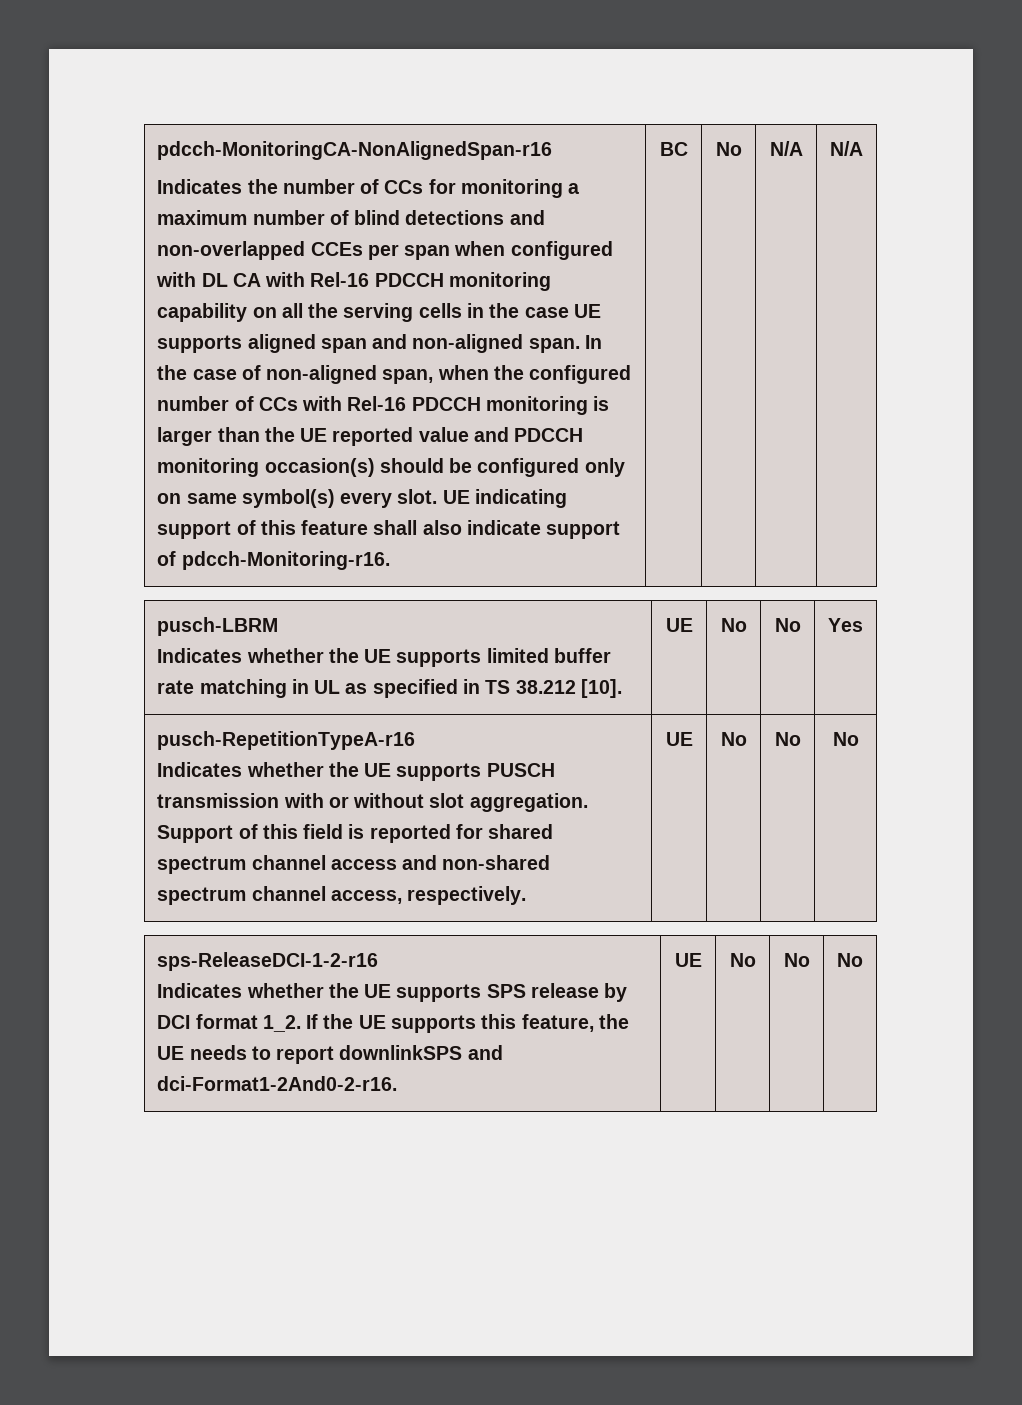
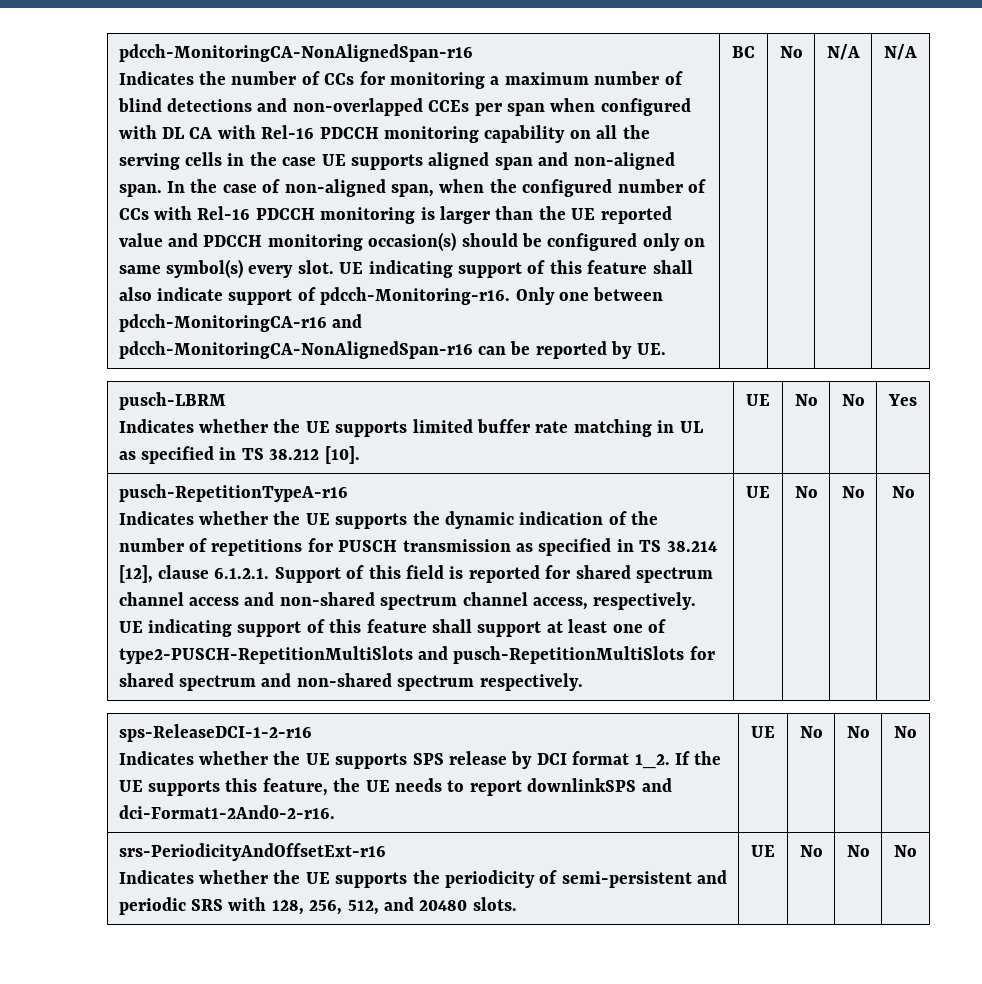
(390, 560) none -> [515,287,664,305] [118,314,363,332] [118,341,666,359] Only one between pdcch-MonitoringCA-r16 and pdcch-MonitoringCA-NonAlignedSpan-r16 can be reported by UE.
[486,763,555,777] [157,793,588,812] PUSCH transmission with or without slot aggregation. -> [412,511,659,529] [118,538,717,556] [118,565,270,583] the dynamic indication of the number of repetitions for PUSCH transmission as specified in TS 38.214 [12], clause 6.1.2.1.
(527, 895) none -> [118,619,667,637] [118,646,715,664] [118,673,583,691] UE indicating support of this feature shall support at least one of type2-PUSCH-RepetitionMultiSlots and pusch-RepetitionMultiSlots for shared spectrum and non-shared spectrum respectively.
(863, 960) none -> [118,843,386,861] [118,870,728,888] [118,897,517,915] [751,845,775,857] [799,845,823,857] [846,845,870,857] [894,845,917,857] // srs-PeriodicityAndOffsetExt-r16 // Indicates whether the UE supports the periodicity of semi-persistent and periodic SRS with 128, 256, 512, and 20480 slots. | UE | No | No | No

